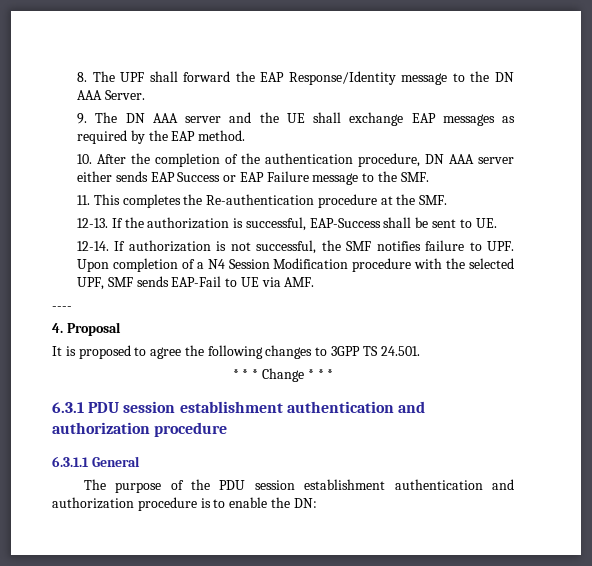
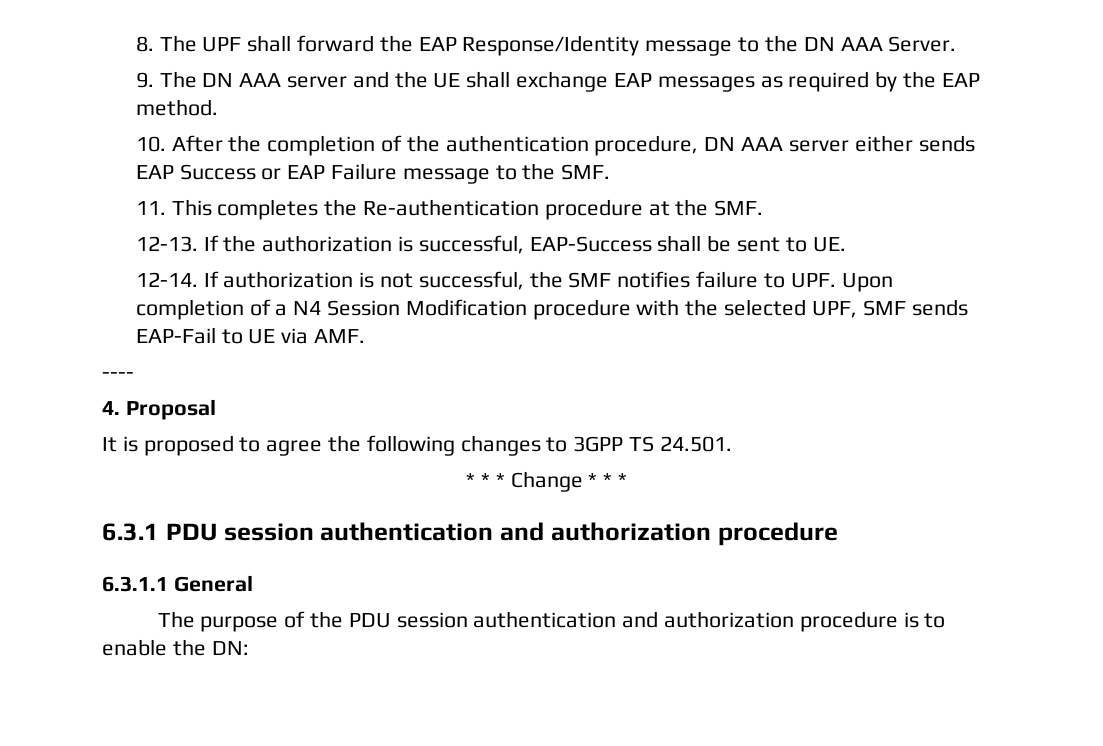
[179,401,283,413] establishment -> (314, 532) none
[304,479,386,490] establishment -> (468, 620) none

